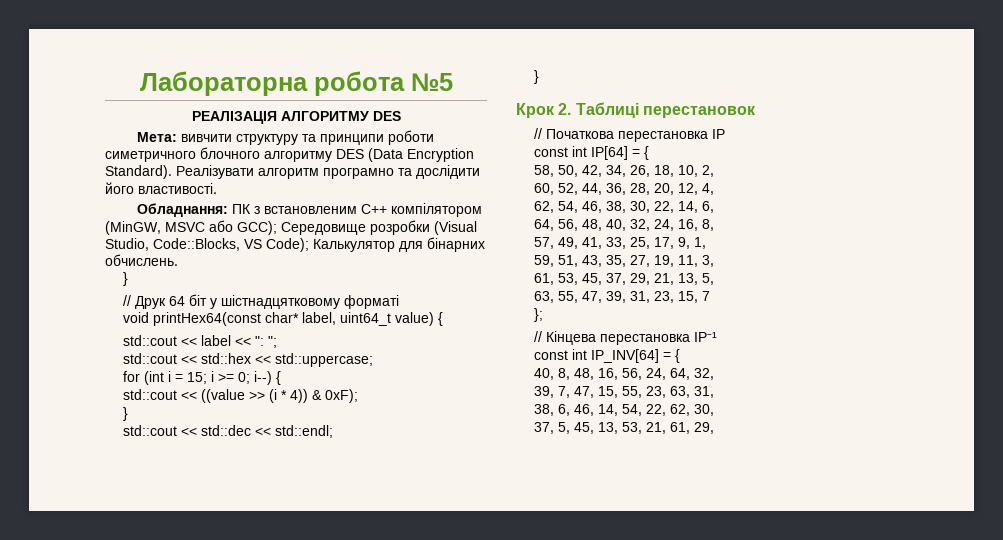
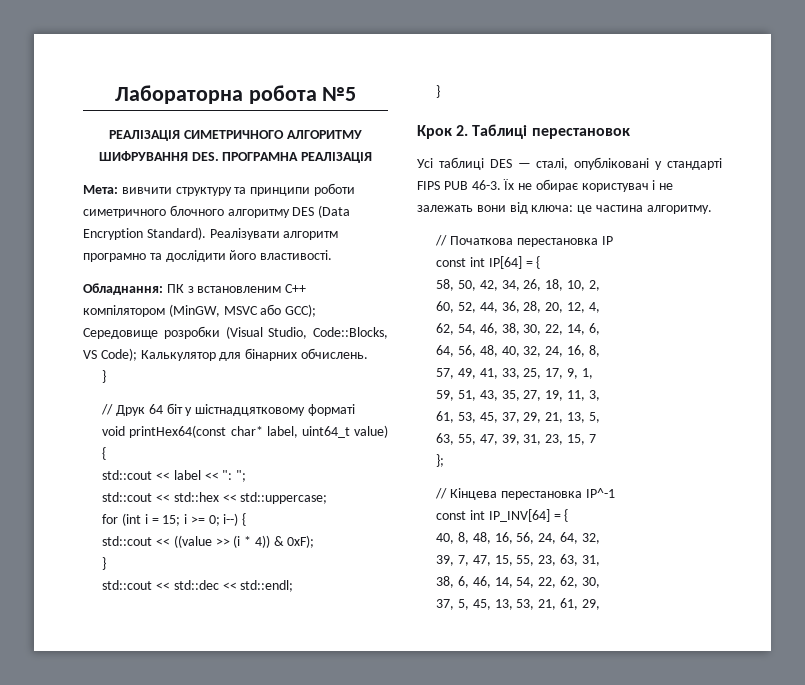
[280,111,401,121] АЛГОРИТМУ DES -> [184,130,362,139] [98,151,373,163] СИМЕТРИЧНОГО АЛГОРИТМУ ШИФРУВАННЯ DES. ПРОГРАМНА РЕАЛІЗАЦІЯ
(756, 112) none -> [417,157,722,170] [417,179,674,192] [417,202,712,214] // Усі таблиці DES — сталі, опубліковані у стандарті FIPS PUB 46-3. Їх не обирає користувач і не залежать вони від ключа: це частина алгоритму.
[694,332,718,342] IP⁻¹ -> [585,488,615,498] IP^-1

